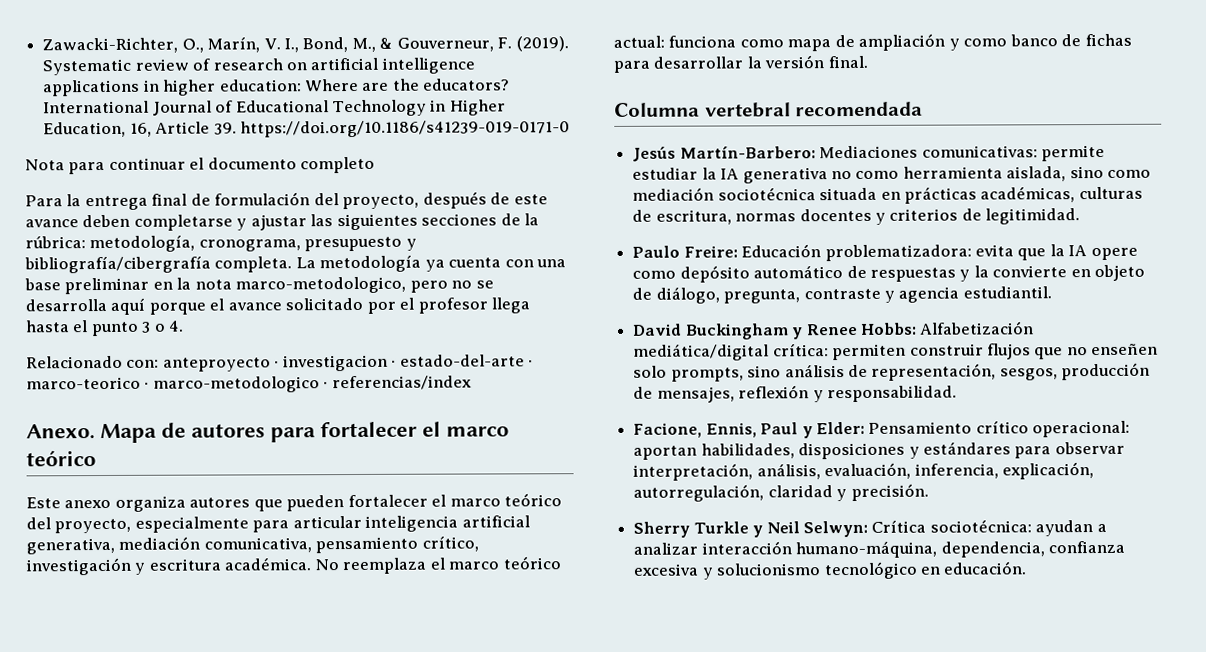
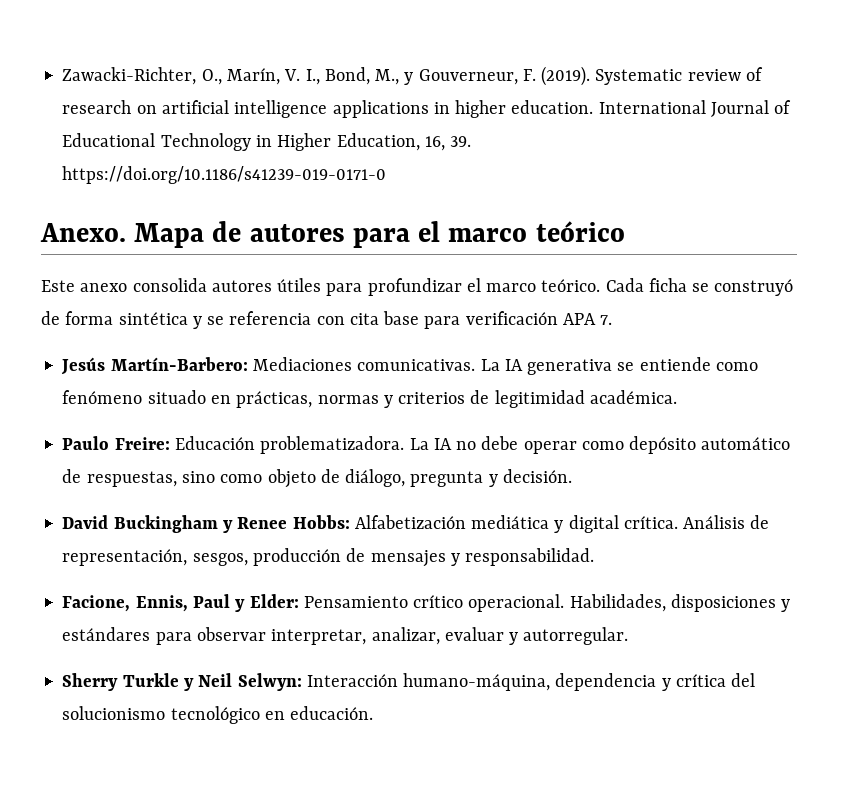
[379,37,394,49] & -> [404,72,414,85] y
[219,78,511,92] education: Where are the educators? -> [511,100,594,114] education.
[155,121,211,134] Article -> (445, 143) none
[25,156,376,175] [25,191,548,211] [25,213,540,231] [25,234,417,253] [24,254,567,274] [24,276,494,295] [25,297,531,315] [25,320,185,337] [26,354,534,372] [26,375,472,393] // Nota para continuar el documento completo // Para la entrega final de formulación del proyecto, después de este avance deben completarse y ajustar las siguientes secciones de la rúbrica: metodología, cronograma, presupuesto y bibliografía/cibergrafía completa. La metodología ya cuenta con una base preliminar en la nota marco-metodologico, pero no se desarrolla aquí porque el avance solicitado por el profesor llega hasta el punto 3 o 4. // Relacionado con: anteproyecto · investigacion · estado-del-arte · marco-teorico · marco-metodologico · referencias/index -> (387, 175) none
[320,421,417,438] fortalecer -> (410, 238) none
[114,493,563,512] [26,515,530,534] [26,535,479,555] [26,556,561,576] [613,33,1132,52] [613,55,868,73] [614,101,924,118] [632,144,1105,162] [632,165,1152,184] [632,186,1143,204] [632,208,872,225] organiza autores que pueden fortalecer el marco teórico del proyecto, especialmente para articular inteligencia artificial generativa, mediación comunicativa, pensamiento crítico, investigación y escritura académica. No reemplaza el marco teórico actual: funciona como mapa de ampliación y como banco de fichas para desarrollar la versión final. // Columna vertebral recomendada // Jesús Martín-Barbero: Mediaciones comunicativas: permite estudiar la IA generativa no como herramienta aislada, sino como mediación sociotécnica situada en prácticas académicas, culturas de escritura, normas docentes -> [132,278,794,296] [41,311,613,329] [61,357,758,375] [62,390,379,408] consolida autores útiles para profundizar el marco teórico. Cada ficha se construyó de forma sintética y se referencia con cita base para verificación APA 7. // Jesús Martín-Barbero: Mediaciones comunicativas. La IA generativa se entiende como fenómeno situado en prácticas, normas
[985,208,1081,225] legitimidad. -> [494,390,677,408] legitimidad académica.
[824,244,1138,262] [632,264,1146,283] [632,286,1052,304] problematizadora: evita que la IA opere como depósito automático de respuestas y la convierte en objeto de diálogo, pregunta, contraste y agencia estudiantil. -> [260,436,791,454] [62,469,572,488] problematizadora. La IA no debe operar como depósito automático de respuestas, sino como objeto de diálogo, pregunta y decisión.
[633,343,1159,361] [633,364,845,382] mediática/digital crítica: permiten construir flujos que no enseñen solo prompts, sino análisis -> [471,515,746,533] mediática y digital crítica. Análisis
[656,385,810,403] mensajes, reflexión -> [370,550,446,567] mensajes
[1032,420,1131,438] [633,443,795,460] operacional: aportan habilidades, -> [468,594,666,612] operacional. Habilidades,
[633,462,1094,481] [633,483,929,502] interpretación, análisis, evaluación, inferencia, explicación, autorregulación, claridad y precisión. -> [271,627,629,645] interpretar, analizar, evaluar y autorregular.
[871,519,1107,537] [633,540,1125,559] [633,563,714,580] Crítica sociotécnica: ayudan a analizar interacción humano-máquina, dependencia, confianza excesiva y -> [306,673,756,691] Interacción humano-máquina, dependencia y crítica del

